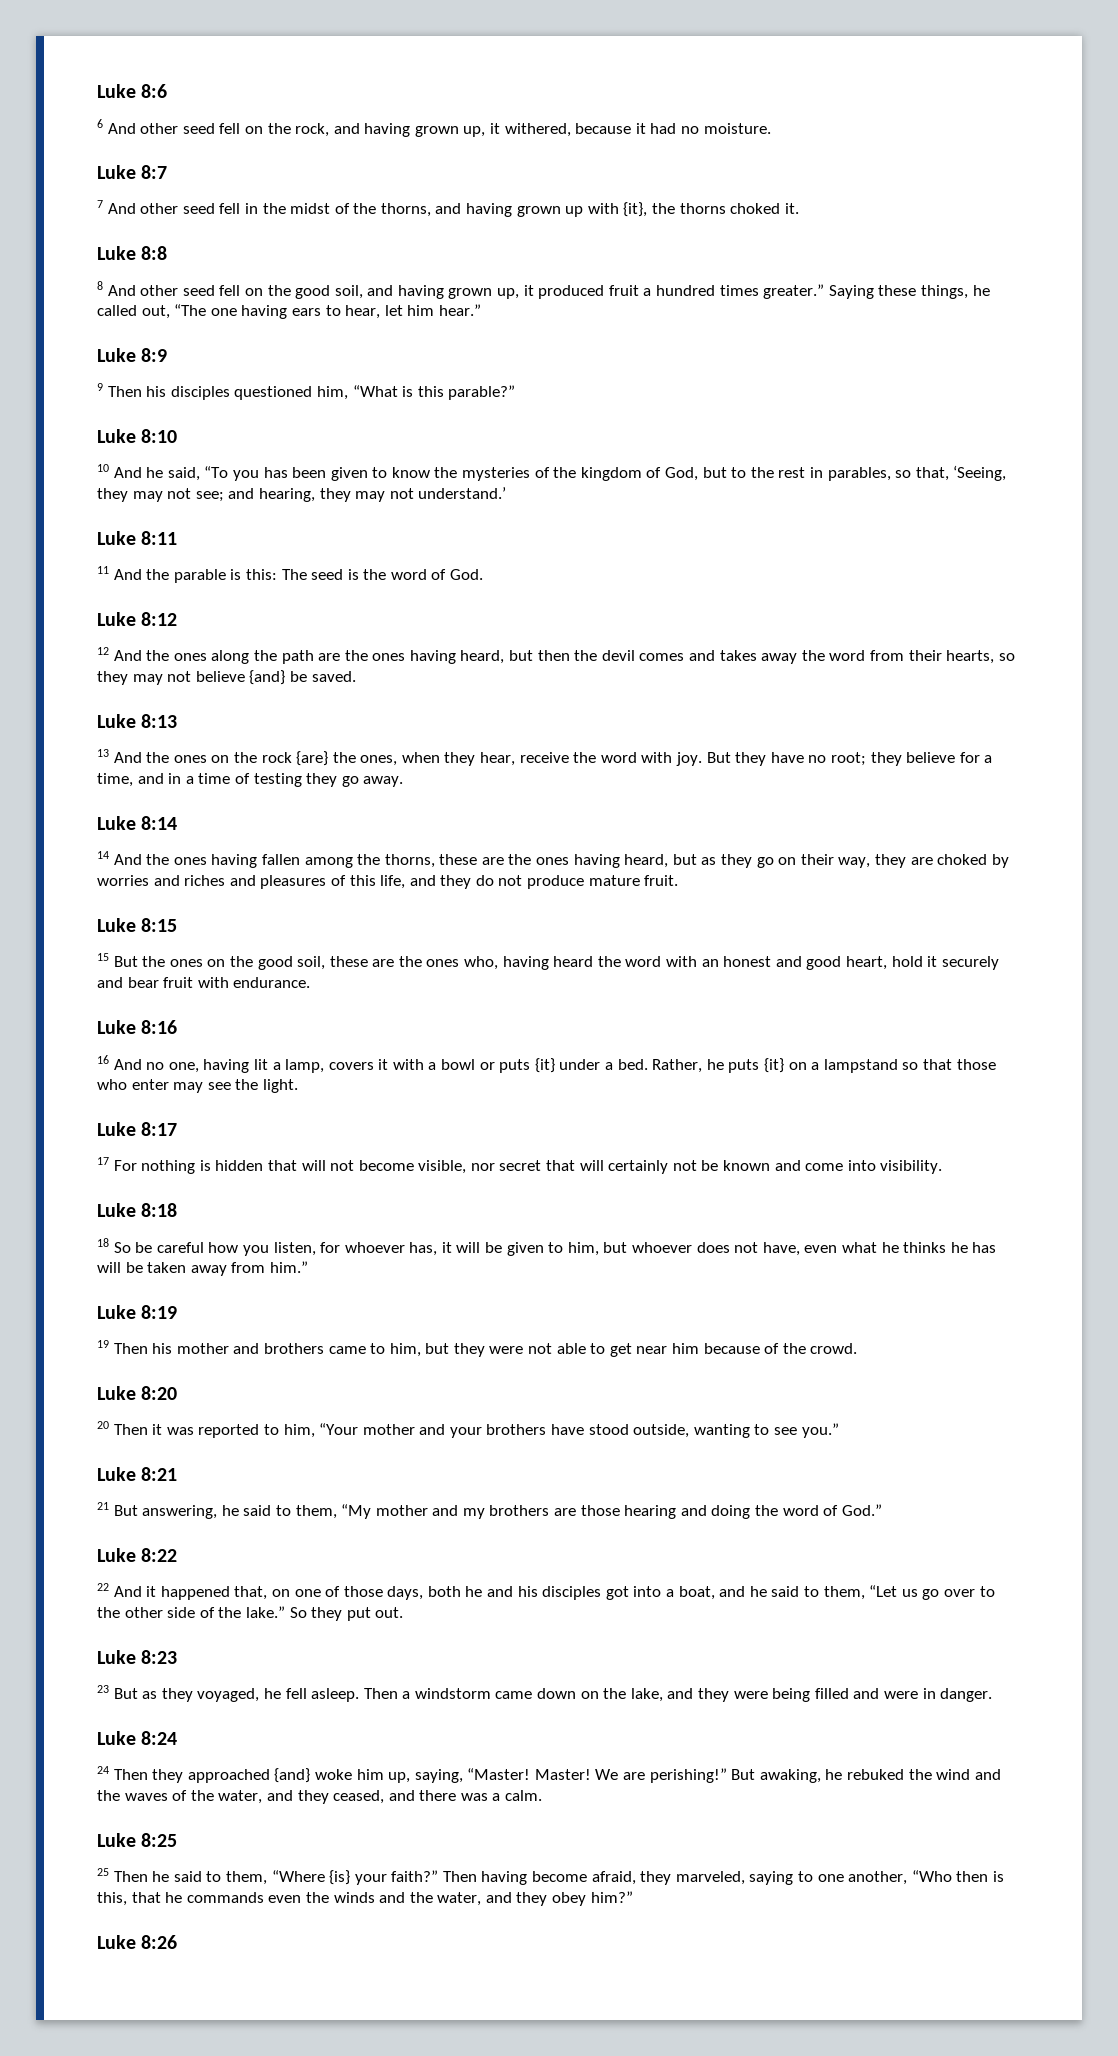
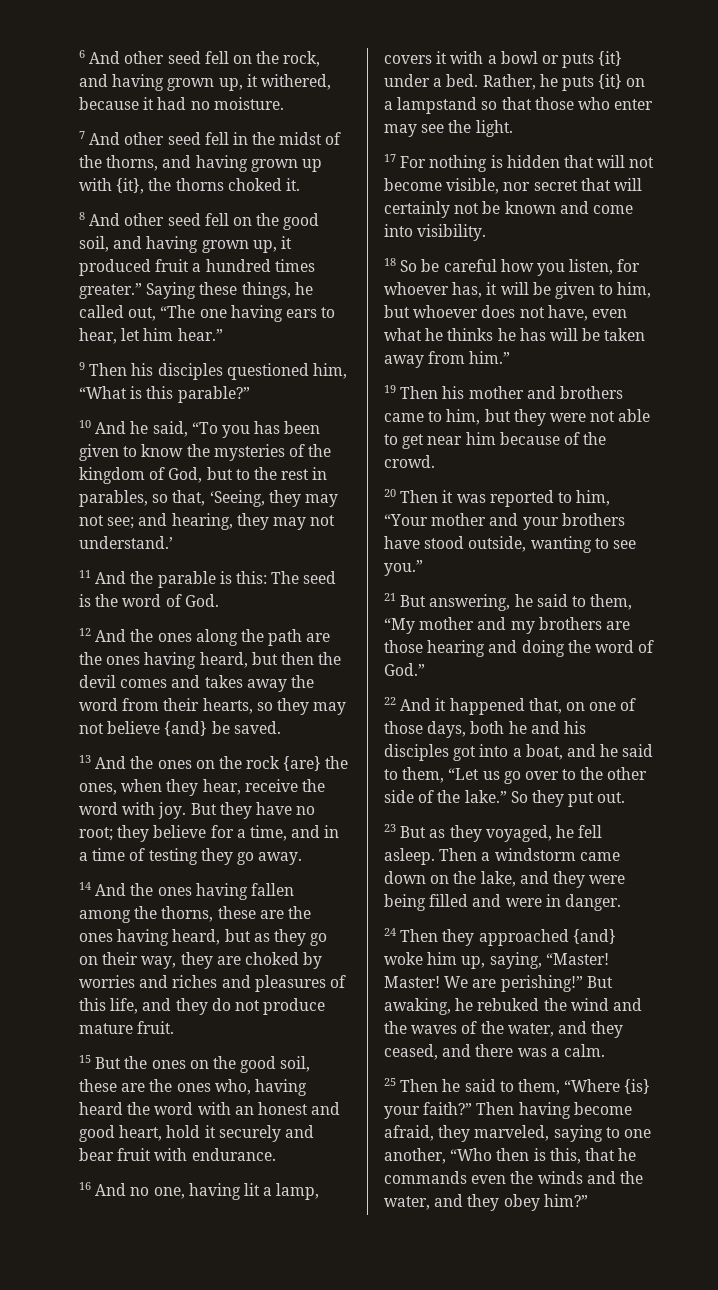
[97,84,168,98] Luke 8:6 // -> (79, 54) none
[97,165,168,179] // Luke 8:7 -> (284, 103) none
[97,246,168,260] // Luke 8:8 -> (300, 184) none
[97,348,168,362] // Luke 8:9 -> (223, 334) none
[97,429,178,443] // Luke 8:10 -> (250, 394) none
[97,531,178,545] // Luke 8:11 -> (173, 542) none
[97,612,178,626] // Luke 8:12 -> (219, 600) none
[97,714,178,728] // Luke 8:13 -> (281, 727) none
[97,816,178,830] // Luke 8:14 -> (303, 858) none
[97,918,178,932] // Luke 8:15 -> (175, 1027) none
[97,1020,178,1034] // Luke 8:16 -> (276, 1154) none
[97,1122,178,1136] // Luke 8:17 -> (513, 128) none
[97,1203,178,1217] // Luke 8:18 -> (487, 232) none
[97,1305,178,1319] // Luke 8:19 -> (511, 357) none
[97,1386,178,1400] // Luke 8:20 -> (435, 461) none
[97,1467,178,1481] // Luke 8:21 -> (423, 568) none
[97,1548,178,1562] // Luke 8:22 -> (425, 669) none
[97,1650,178,1664] // Luke 8:23 -> (626, 797) none
[97,1731,178,1745] // Luke 8:24 -> (621, 902) none
[97,1833,178,1847] // Luke 8:25 -> (605, 1050) none
[97,1935,178,1949] // Luke 8:26 -> (588, 1200) none

